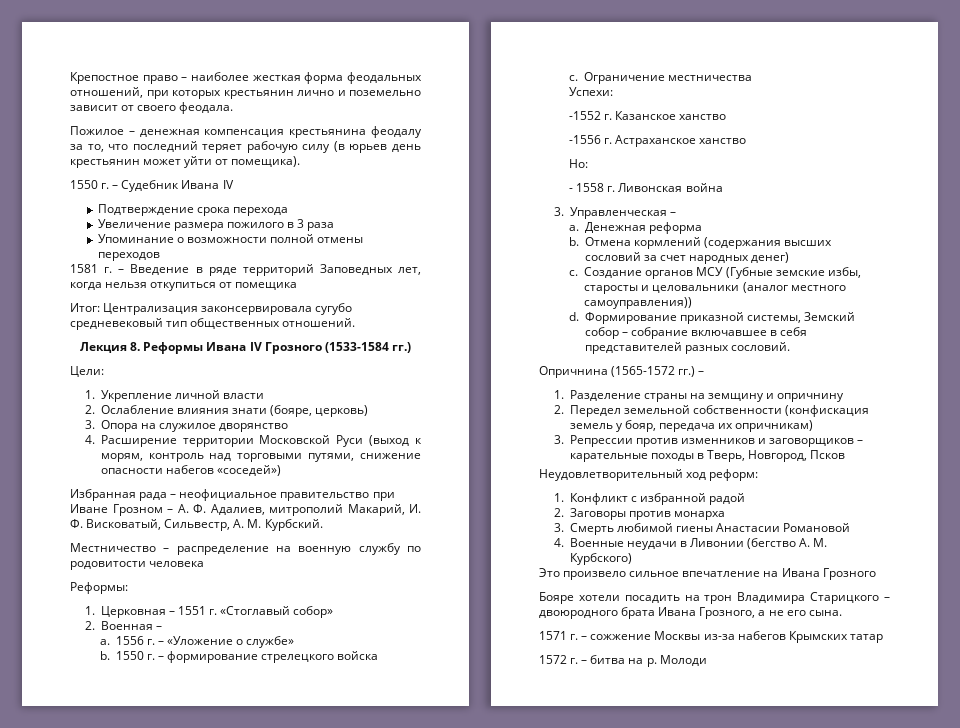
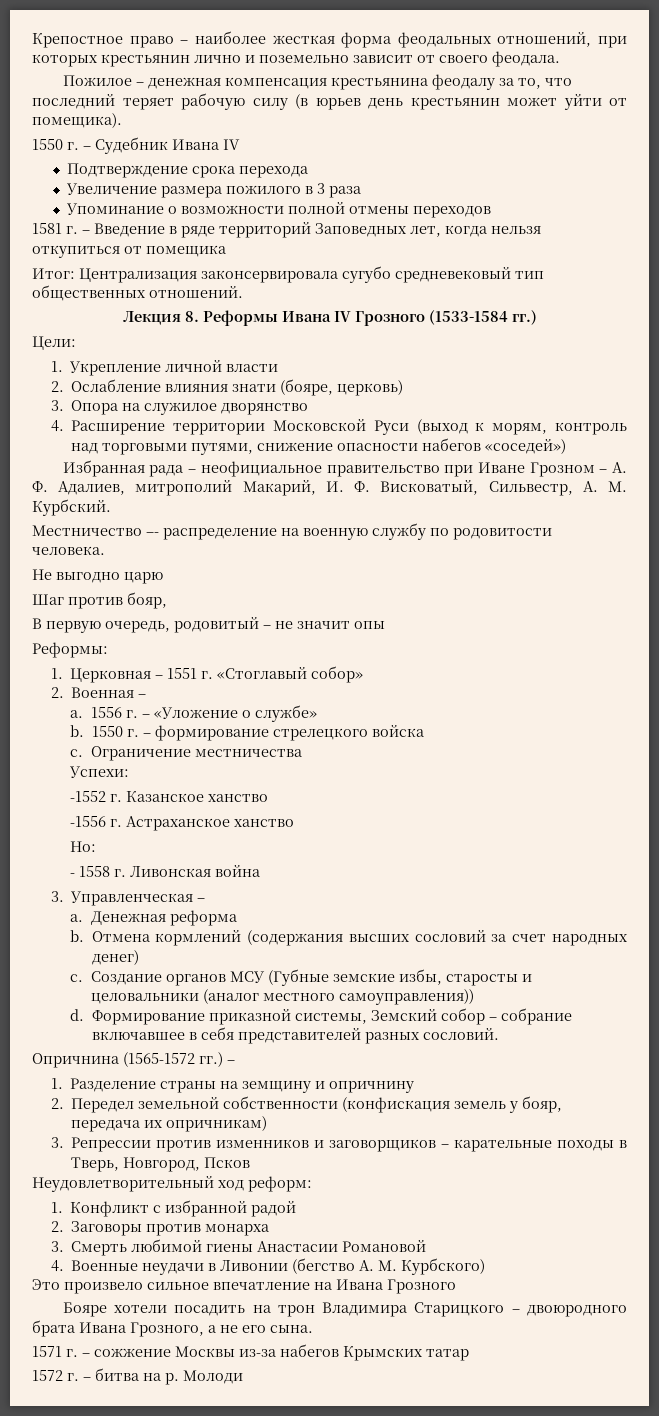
[163,548,170,552] – -> [146,532,159,536] –-
[149,561,205,567] человека -> [32,546,105,555] [32,569,163,584] [32,592,167,609] [32,617,385,633] человека. // Не выгодно царю // Шаг против бояр, // В первую очередь, родовитый – не значит опы

